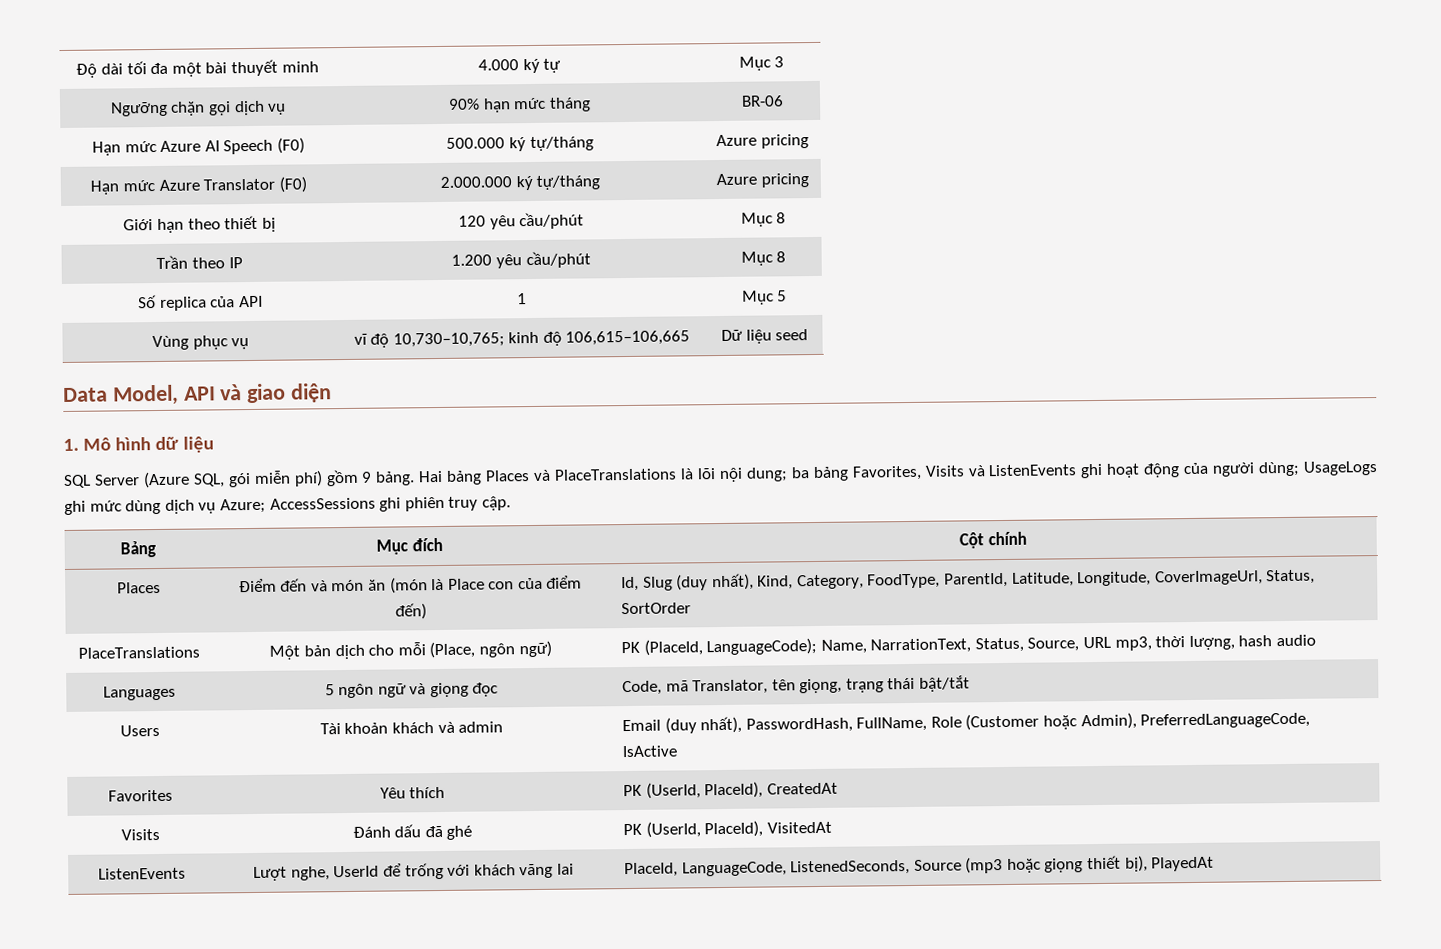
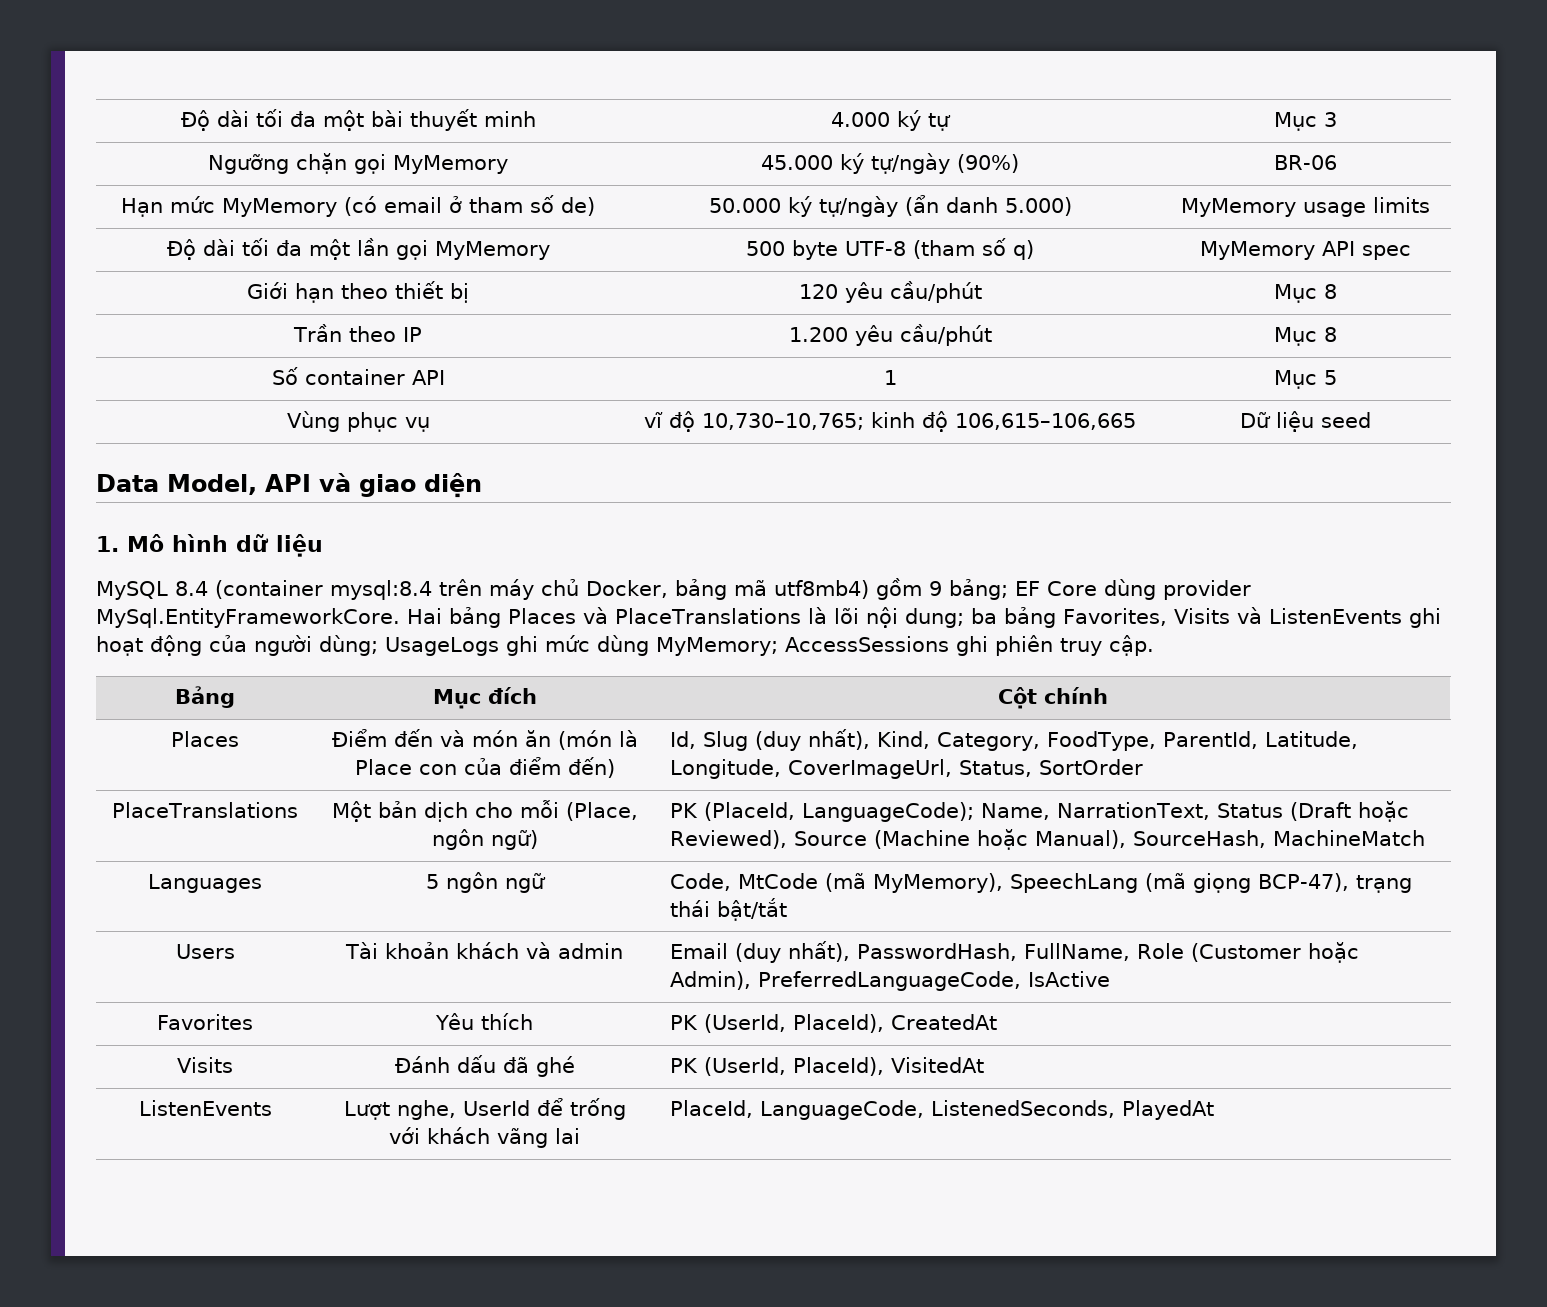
[233,100,287,116] [448,97,591,113] [740,95,784,107] [92,137,305,156] [446,136,594,152] [716,134,809,149] [90,176,307,195] [439,175,601,191] [716,173,809,188] dịch vụ | 90% hạn mức tháng | BR-06 // Hạn mức Azure AI Speech (F0) | 500.000 ký tự/tháng | Azure pricing // Hạn mức Azure Translator (F0) | 2.000.000 ký tự/tháng | Azure pricing -> [393,155,508,174] [761,153,1019,174] [1274,155,1338,170] [121,195,595,217] [708,195,1072,217] [1181,197,1430,217] [166,238,550,260] [746,238,1034,260] [1200,241,1411,260] MyMemory | 45.000 ký tự/ngày (90%) | BR-06 // Hạn mức MyMemory (có email ở tham số de) | 50.000 ký tự/ngày (ẩn danh 5.000) | MyMemory usage limits // Độ dài tối đa một lần gọi MyMemory | 500 byte UTF-8 (tham số q) | MyMemory API spec
[159,296,236,311] replica của -> [304,369,405,385] container
[63,469,416,489] SQL Server (Azure SQL, gói miễn phí) gồm 9 bảng. -> [96,578,1251,600] [96,608,400,628] MySQL 8.4 (container mysql:8.4 trên máy chủ Docker, bảng mã utf8mb4) gồm 9 bảng; EF Core dùng provider MySql.EntityFrameworkCore.
[164,498,266,514] dịch vụ Azure; -> [656,637,778,656] MyMemory;
[974,634,1317,653] [103,685,176,701] [324,682,499,699] [621,678,843,696] Status, Source, URL mp3, thời lượng, hash audio // Languages | 5 ngôn ngữ và giọng đọc | Code, mã Translator, tên giọng, -> [1217,801,1410,822] [670,829,1426,850] [148,874,262,893] [425,872,546,893] [670,873,1350,893] Status (Draft hoặc Reviewed), Source (Machine hoặc Manual), SourceHash, MachineMatch // Languages | 5 ngôn ngữ | Code, MtCode (mã MyMemory), SpeechLang (mã giọng BCP-47),
[913,855,1148,874] Source (mp3 hoặc giọng thiết bị), -> (1116, 1109) none

